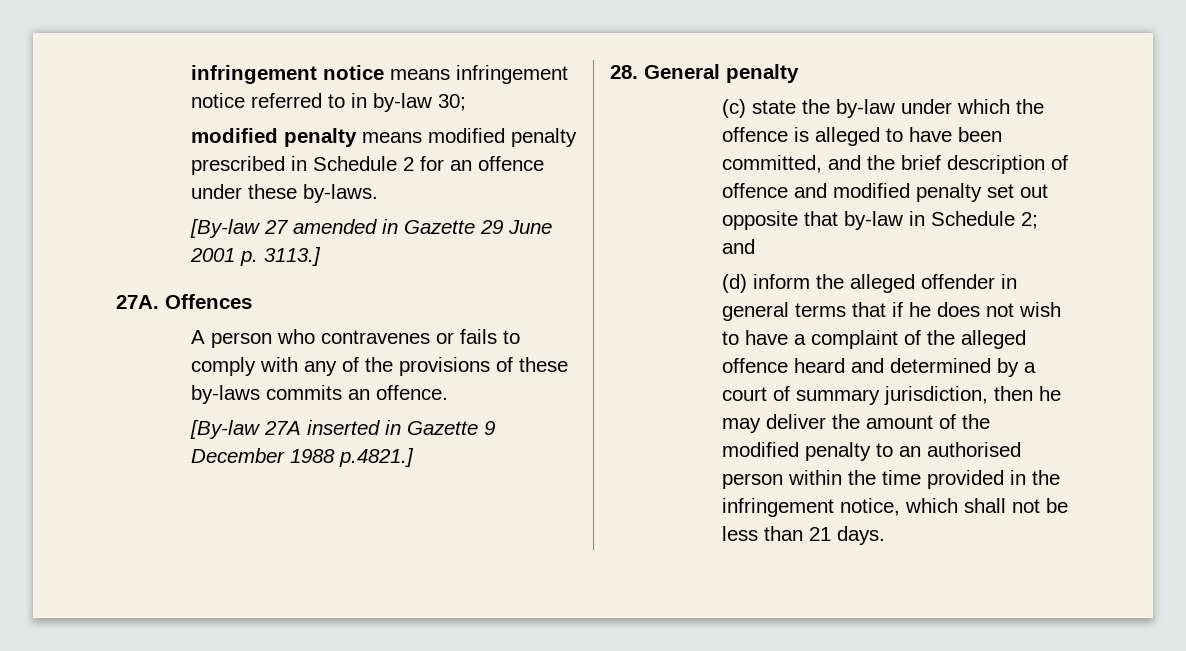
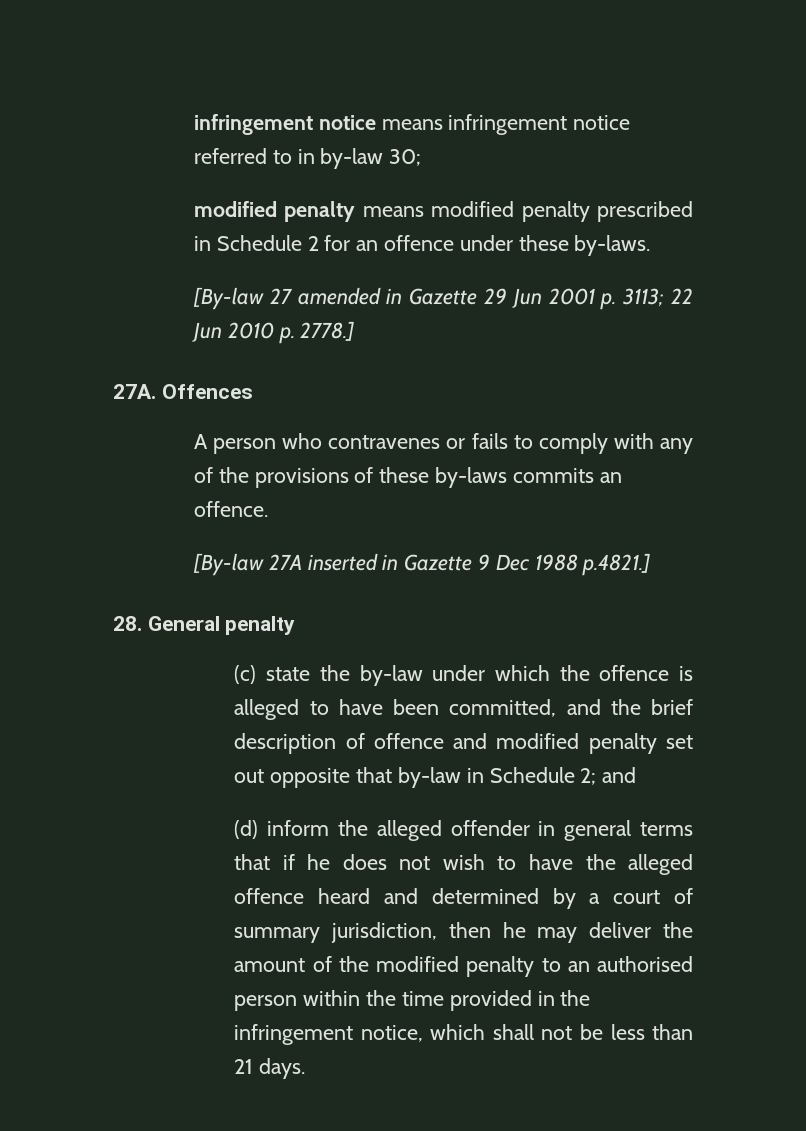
[507,220,552,234] June -> [511,288,542,308] Jun
[263,247,321,266] 3113.] -> [622,288,693,307] [191,321,355,344] 3113; 22 Jun 2010 p. 2778.]
[190,448,285,463] December -> [495,554,530,571] Dec
[794,330,922,349] a complaint of -> (573, 862) none

